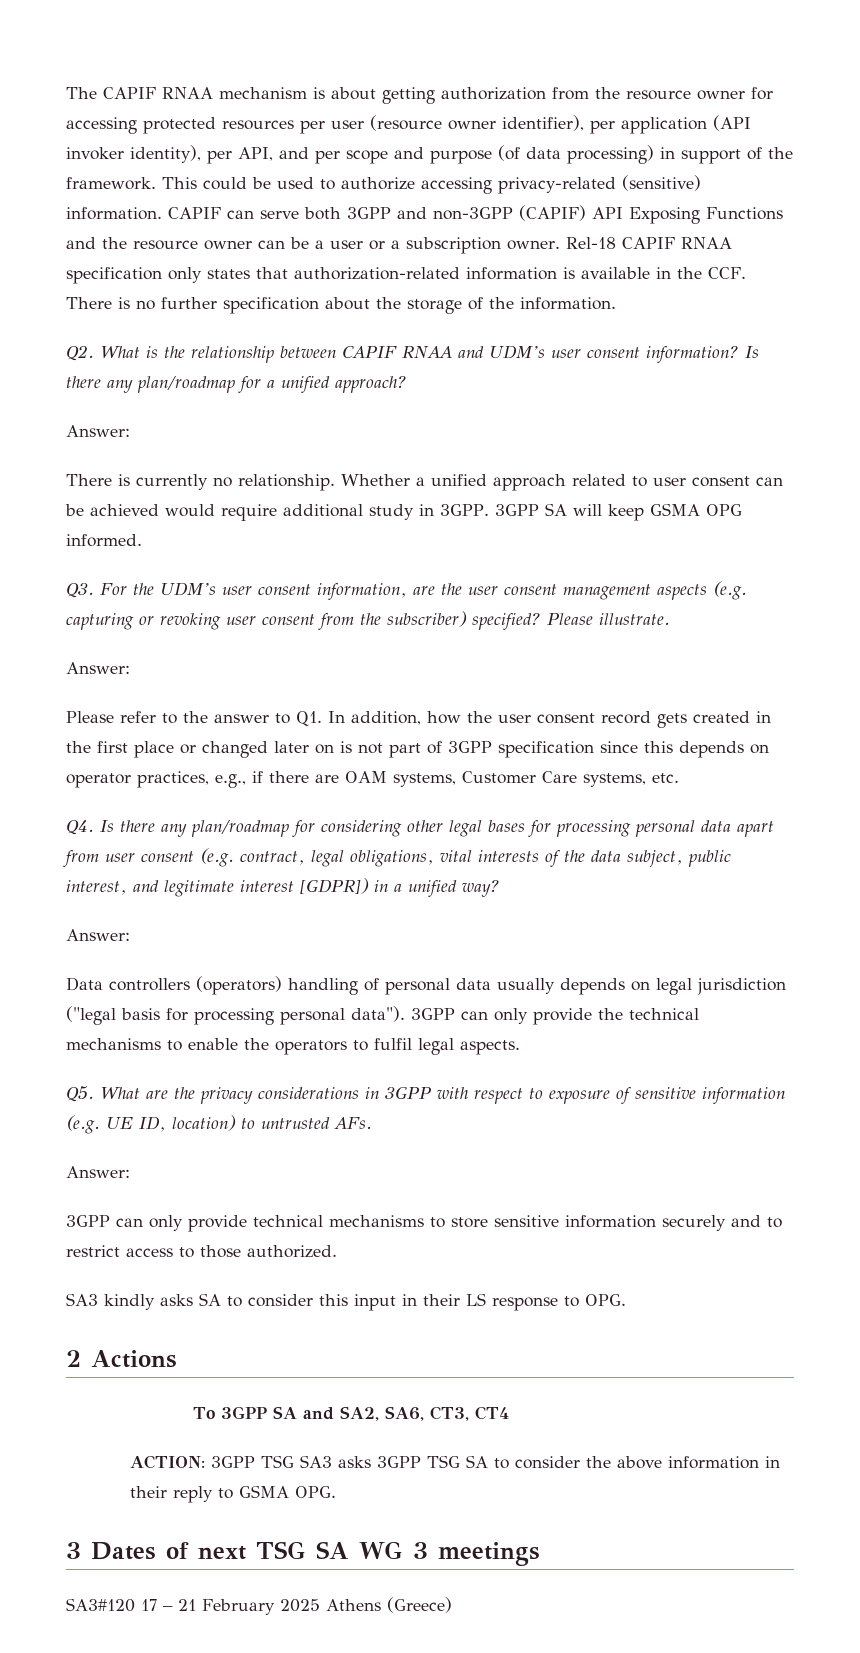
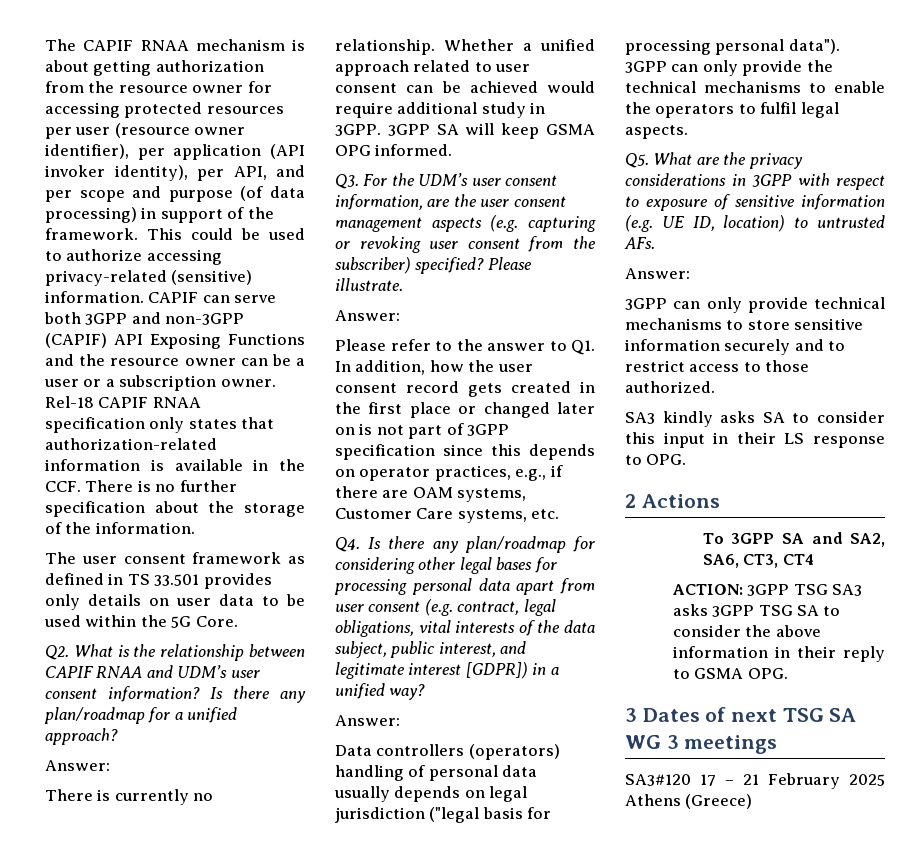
(616, 303) none -> [45,552,305,564] [45,573,272,589] [45,594,305,610] [44,615,238,628] // The user consent framework as defined in TS 33.501 provides only details on user data to be used within the 5G Core.

